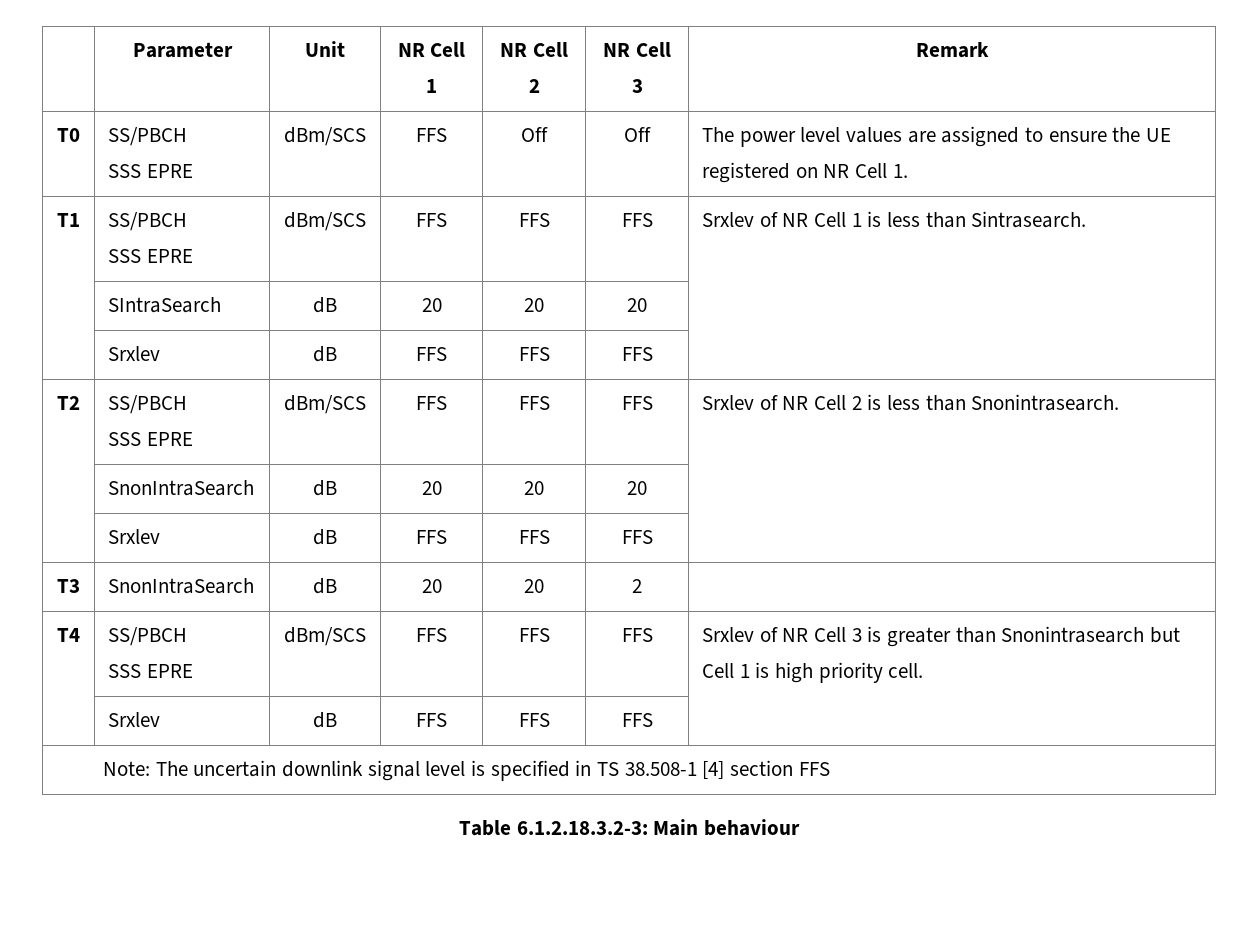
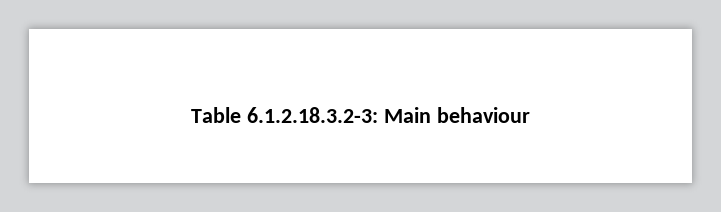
[132,42,233,58] [305,41,345,57] [397,42,466,57] [426,79,437,93] [500,42,568,57] [528,79,540,93] [603,42,671,57] [631,79,643,93] [915,42,989,58] [57,128,80,142] [108,127,188,146] [108,164,193,178] [284,127,366,146] [416,128,447,142] [521,127,548,142] [624,127,651,142] [702,126,1172,147] [702,162,908,183] [57,213,80,227] [108,212,188,231] [108,249,193,263] [284,212,366,231] [416,213,447,227] [518,213,550,227] [621,213,653,227] [702,211,1087,228] [108,297,222,313] [313,297,337,313] [421,298,442,312] [524,298,544,312] [627,298,647,312] [108,346,161,361] [313,346,337,362] [416,347,447,361] [518,347,550,361] [621,347,653,361] [57,396,80,410] [108,395,188,414] [108,432,193,446] [284,395,366,414] [416,396,447,410] [518,396,550,410] [621,396,653,410] [702,394,1120,411] [108,480,255,496] [313,480,337,496] [421,481,442,495] [524,481,544,495] [627,481,647,495] [108,529,161,544] [313,529,337,545] [416,530,447,544] [518,530,550,544] [621,530,653,544] [57,579,80,593] [108,578,255,594] [313,578,337,594] [421,579,442,593] [524,579,544,593] [632,579,642,593] [57,628,80,642] [108,627,188,646] [108,664,193,678] [284,627,366,646] [416,628,447,642] [518,628,550,642] [621,628,653,642] [702,626,1181,647] [702,662,924,683] [108,712,161,727] [313,712,337,728] [416,713,447,727] [518,713,550,727] [621,713,653,727] [103,760,830,781] | Parameter | Unit | NR Cell 1 | NR Cell 2 | NR Cell 3 | Remark // T0 | SS/PBCH // SSS EPRE | dBm/SCS | FFS | Off | Off | The power level values are assigned to ensure the UE registered on NR Cell 1. // T1 | SS/PBCH // SSS EPRE | dBm/SCS | FFS | FFS | FFS | Srxlev of NR Cell 1 is less than Sintrasearch. // | SIntraSearch | dB | 20 | 20 | 20 | // | Srxlev | dB | FFS | FFS | FFS | // T2 | SS/PBCH // SSS EPRE | dBm/SCS | FFS | FFS | FFS | Srxlev of NR Cell 2 is less than Snonintrasearch. // | SnonIntraSearch | dB | 20 | 20 | 20 | // | Srxlev | dB | FFS | FFS | FFS | // T3 | SnonIntraSearch | dB | 20 | 20 | 2 | // T4 | SS/PBCH // SSS EPRE | dBm/SCS | FFS | FFS | FFS | Srxlev of NR Cell 3 is greater than Snonintrasearch but Cell 1 is high priority cell. // | Srxlev | dB | FFS | FFS | FFS | // Note: The uncertain downlink signal level is specified in TS 38.508-1 [4] section FFS // -> (191, 115) none

